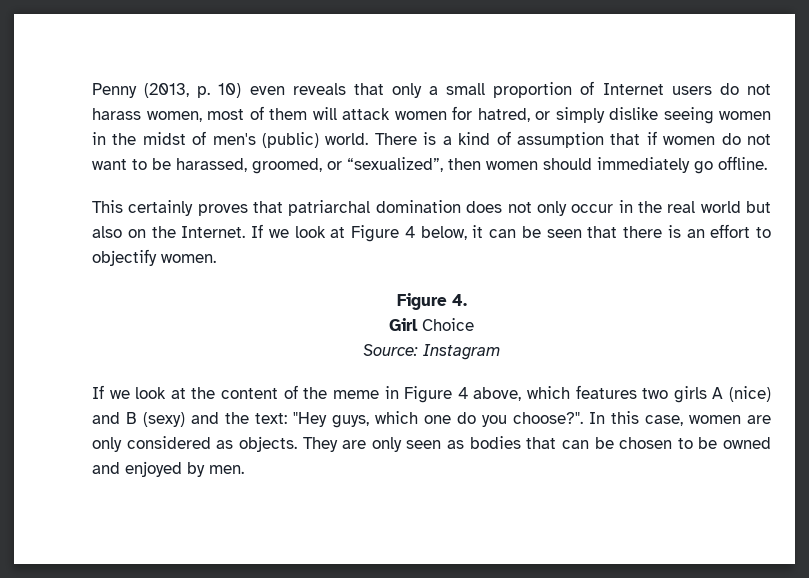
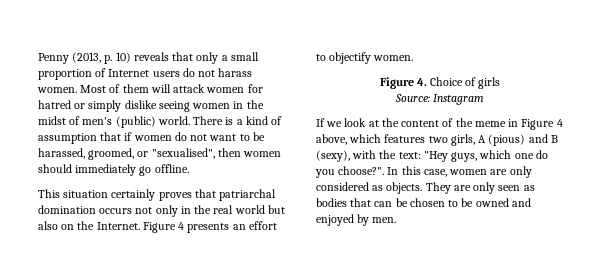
[249,86,285,95] even -> (131, 57) none
[146,109,244,122] women, most -> [37,85,107,93] women. Most
[477,108,530,122] hatred, -> [38,100,71,109] hatred
[347,157,443,172] “sexualized”, -> [151,148,215,159] "sexualised",
(123, 206) none -> [63,190,109,198] situation
[466,201,503,213] does -> [99,208,133,214] occurs
[571,204,614,213] occur -> (178, 211) none
[251,224,681,242] If we look at Figure 4 below, it can be seen that there is -> [142,222,230,233] Figure 4 presents
[389,318,418,331] // Girl -> (427, 82) none
(474, 324) none -> [465,77,501,89] of girls
[673,386,771,403] [92,412,219,427] girls A (nice) and B (sexy) and -> [450,134,558,146] [316,150,377,162] girls, A (pious) and B (sexy), with

